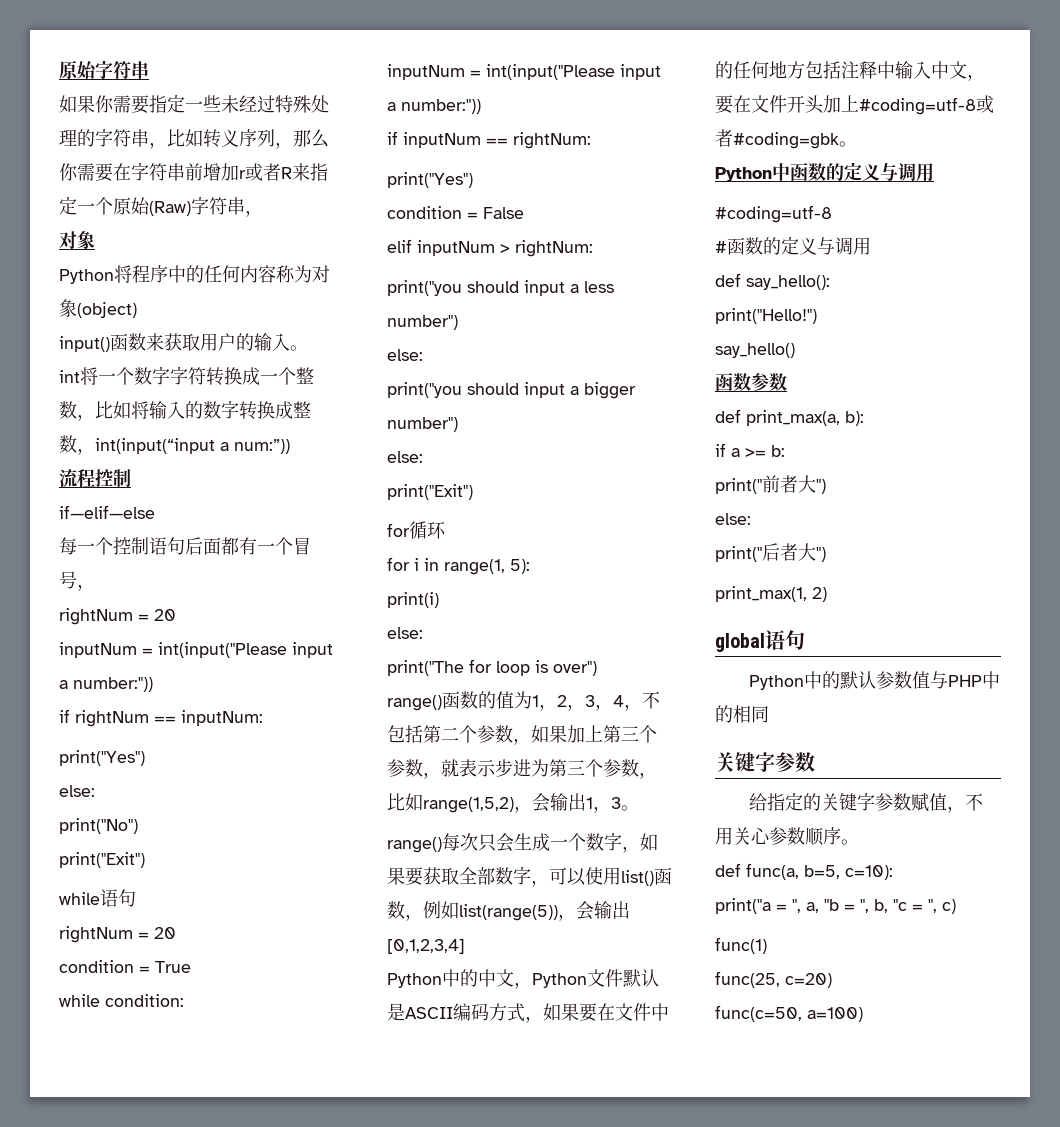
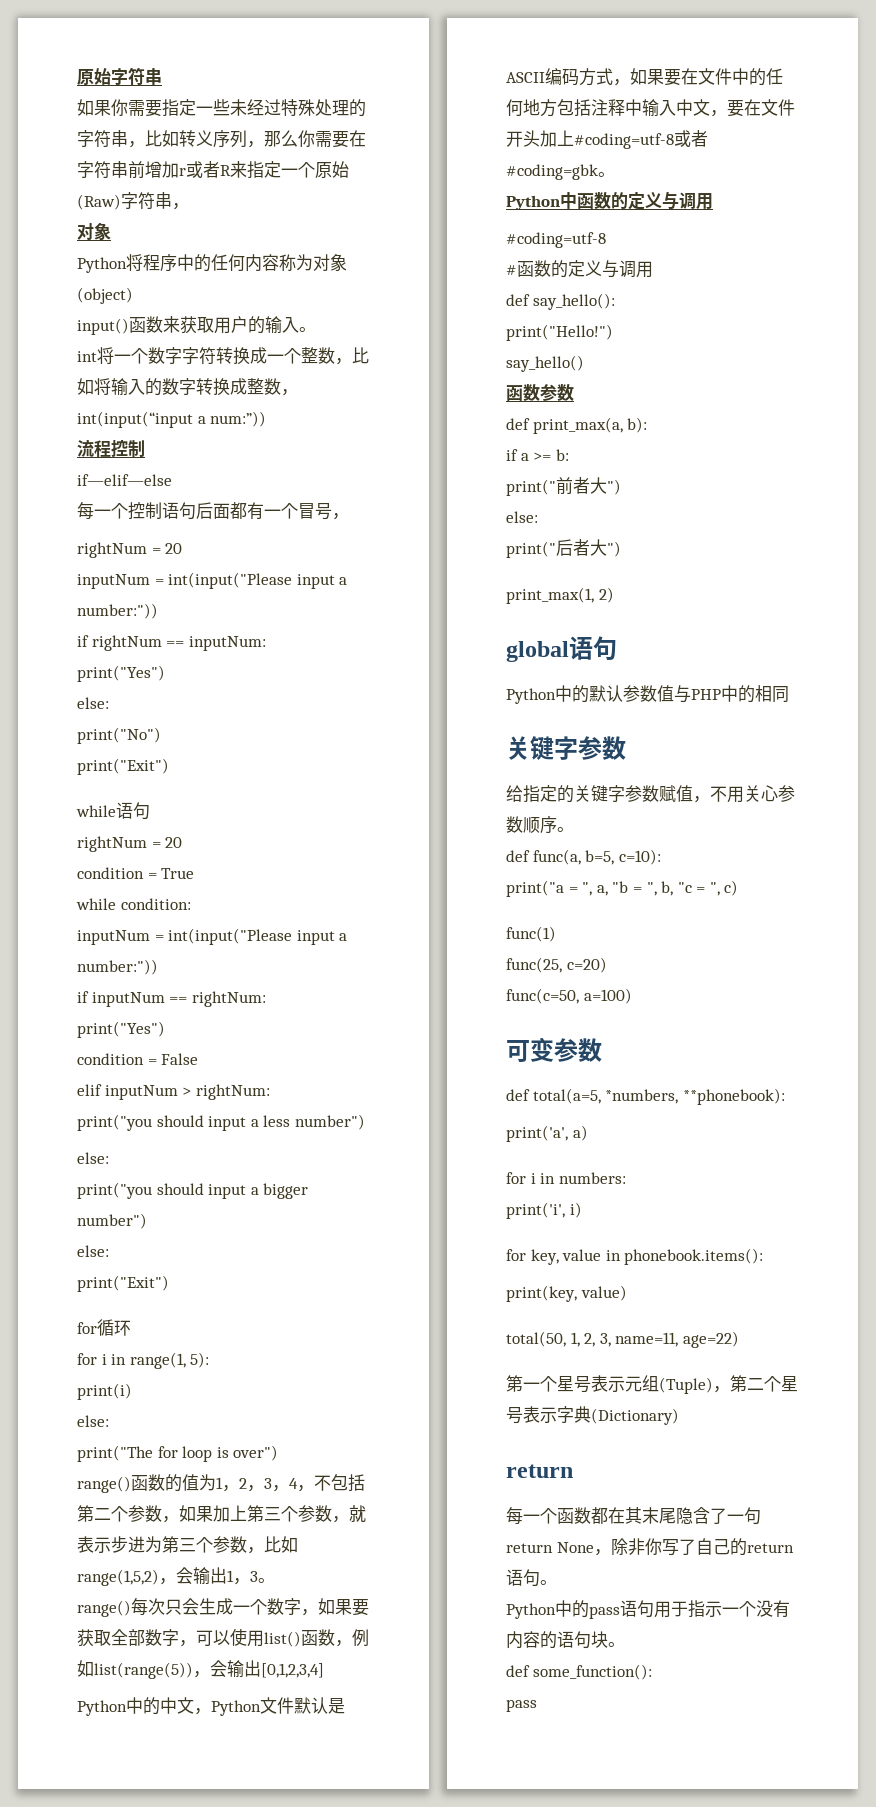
(863, 1014) none -> [506,1037,602,1062] [506,1088,785,1105] [506,1125,588,1142] [506,1172,626,1184] [506,1202,582,1219] [506,1248,764,1265] [506,1285,627,1302] [506,1331,739,1348] [506,1375,798,1394] [506,1406,679,1425] [506,1464,573,1478] [506,1507,761,1525] [506,1538,794,1556] [506,1569,557,1587] [506,1600,790,1619] [506,1631,625,1649] [506,1664,652,1680] [506,1699,537,1712] // 可变参数 // def total(a=5, *numbers, **phonebook): // print('a', a) // for i in numbers: // print('i', i) // for key, value in phonebook.items(): // print(key, value) // total(50, 1, 2, 3, name=11, age=22) // 第一个星号表示元组(Tuple)，第二个星号表示字典(Dictionary) // return // 每一个函数都在其末尾隐含了一句return None，除非你写了自己的return语句。 // Python中的pass语句用于指示一个没有内容的语句块。 // def some_function(): // pass

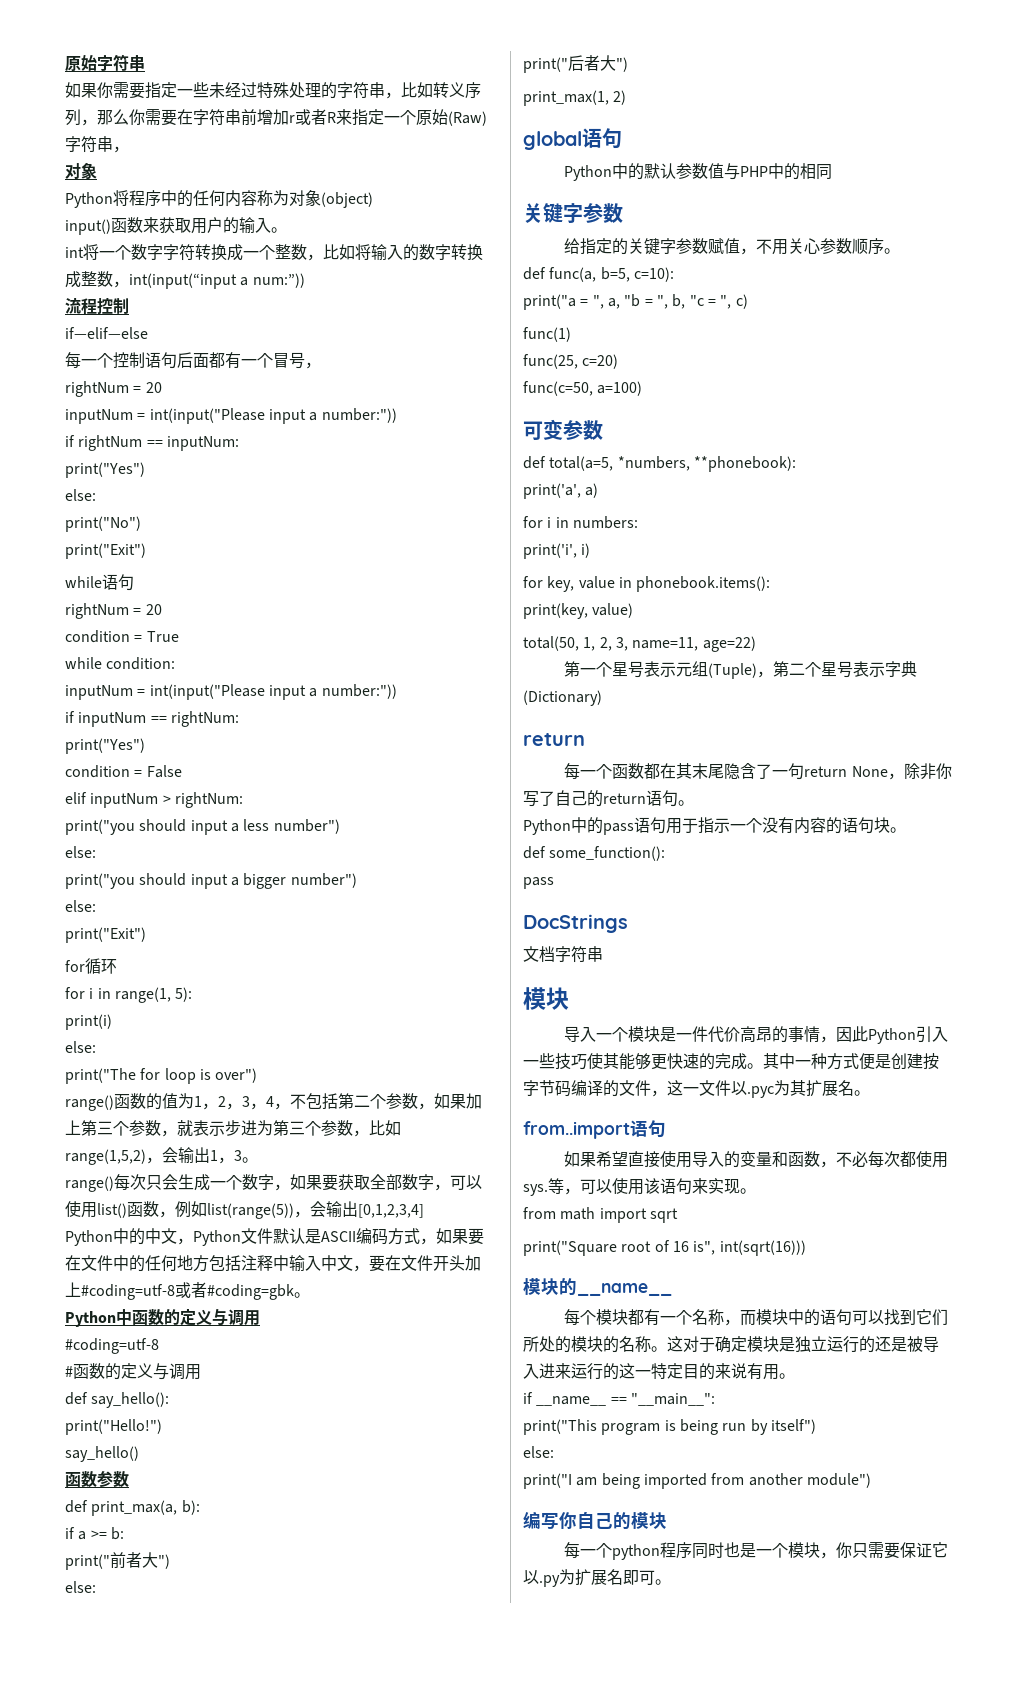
(537, 1705) none -> [523,914,628,933] [523,946,603,963] [523,987,569,1010] [564,1026,949,1044] [523,1053,939,1070] [523,1080,870,1098] [523,1120,666,1139] [564,1151,949,1168] [523,1178,756,1196] [523,1207,678,1223] [523,1240,806,1256] [523,1278,672,1296] [564,1309,949,1326] [523,1336,939,1353] [523,1363,795,1380] [523,1392,715,1406] [523,1419,816,1435] [523,1446,554,1458] [523,1473,871,1489] [523,1511,667,1529] [564,1542,949,1560] [523,1569,671,1587] // DocStrings // 文档字符串 // 模块 // 导入一个模块是一件代价高昂的事情，因此Python引入一些技巧使其能够更快速的完成。其中一种方式便是创建按字节码编译的文件，这一文件以.pyc为其扩展名。 // from..import语句 // 如果希望直接使用导入的变量和函数，不必每次都使用sys.等，可以使用该语句来实现。 // from math import sqrt // print("Square root of 16 is", int(sqrt(16))) // 模块的__name__ // 每个模块都有一个名称，而模块中的语句可以找到它们所处的模块的名称。这对于确定模块是独立运行的还是被导入进来运行的这一特定目的来说有用。 // if __name__ == "__main__": // print("This program is being run by itself") // else: // print("I am being imported from another module") // 编写你自己的模块 // 每一个python程序同时也是一个模块，你只需要保证它以.py为扩展名即可。

